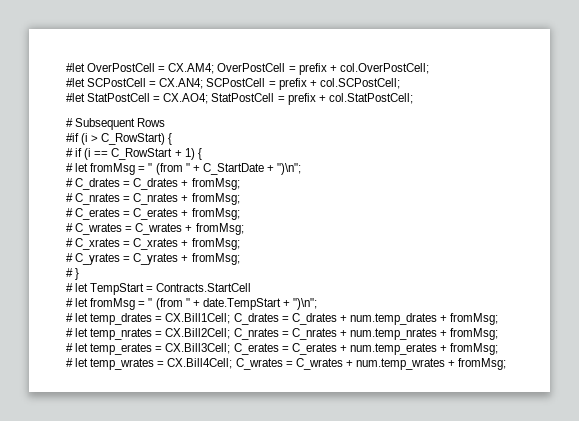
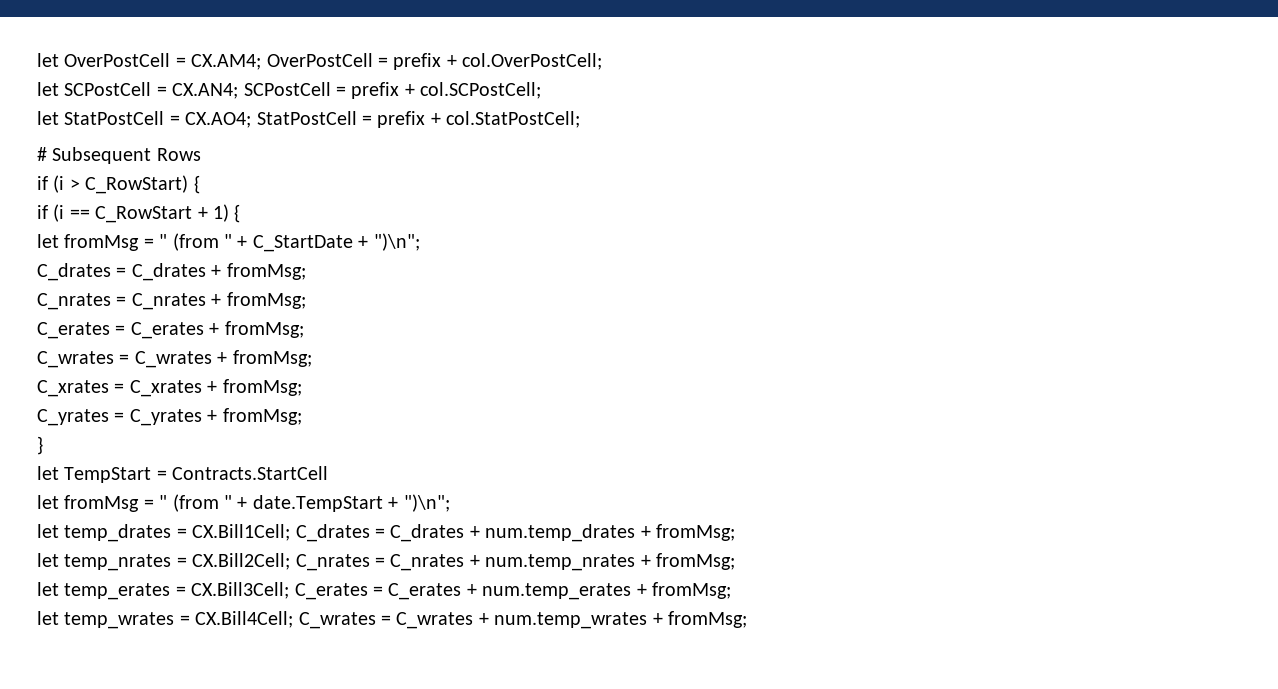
[66,63,85,72] #let -> [37,53,59,67] let
[66,78,85,87] #let -> [37,82,59,96] let
[66,93,85,102] #let -> [37,111,59,125] let
[66,133,79,142] #if -> [37,176,48,190] if
[66,148,73,157] # -> (200, 184) none
[66,163,73,172] # -> (241, 213) none
[66,178,73,187] # -> (420, 242) none
[66,193,73,202] # -> (306, 271) none
[66,208,73,217] # -> (306, 300) none
[66,223,73,232] # -> (304, 329) none
[66,238,73,247] # -> (312, 358) none
[66,253,73,262] # -> (302, 387) none
[66,268,73,277] # -> (302, 416) none
[66,283,73,292] # -> (43, 445) none
[66,298,73,307] # -> (329, 473) none
[66,313,73,322] # -> (450, 503) none
[66,328,73,337] # -> (735, 532) none
[66,343,73,352] # -> (735, 561) none
[66,358,73,367] # -> (731, 590) none

